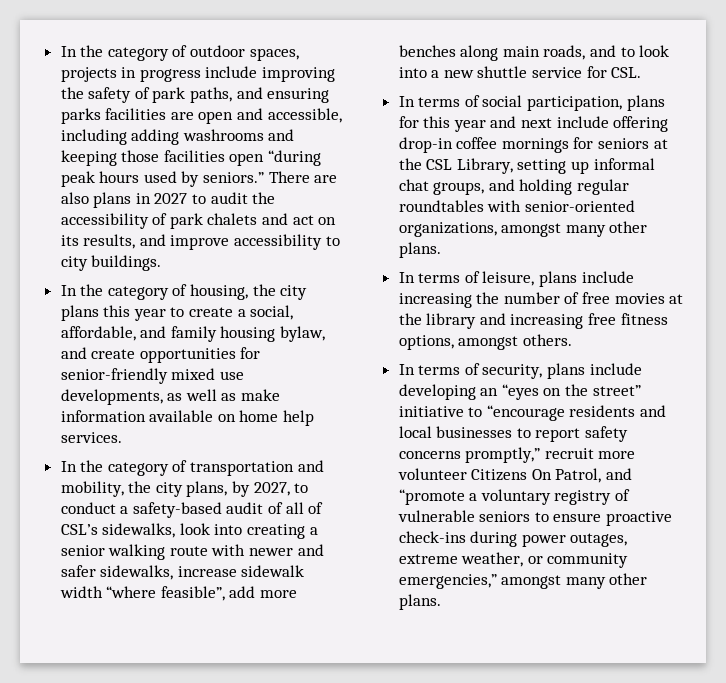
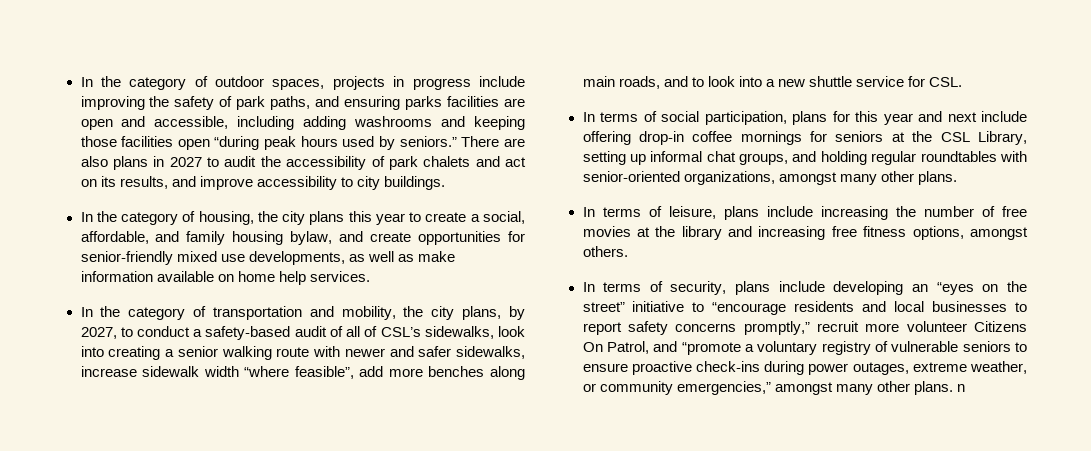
(441, 602) none -> [956,384,965,392] n

